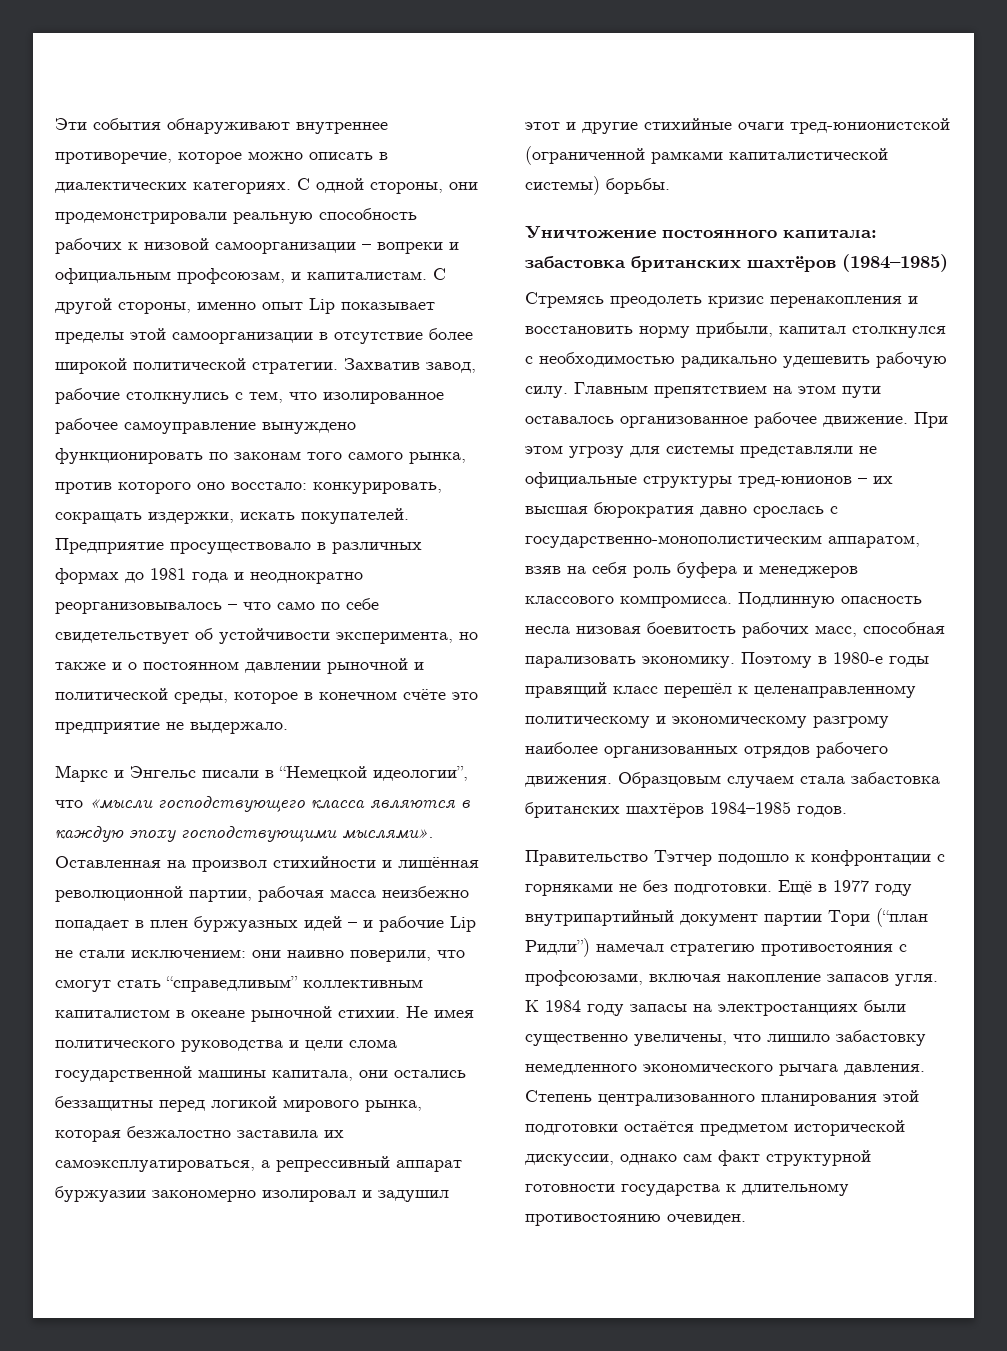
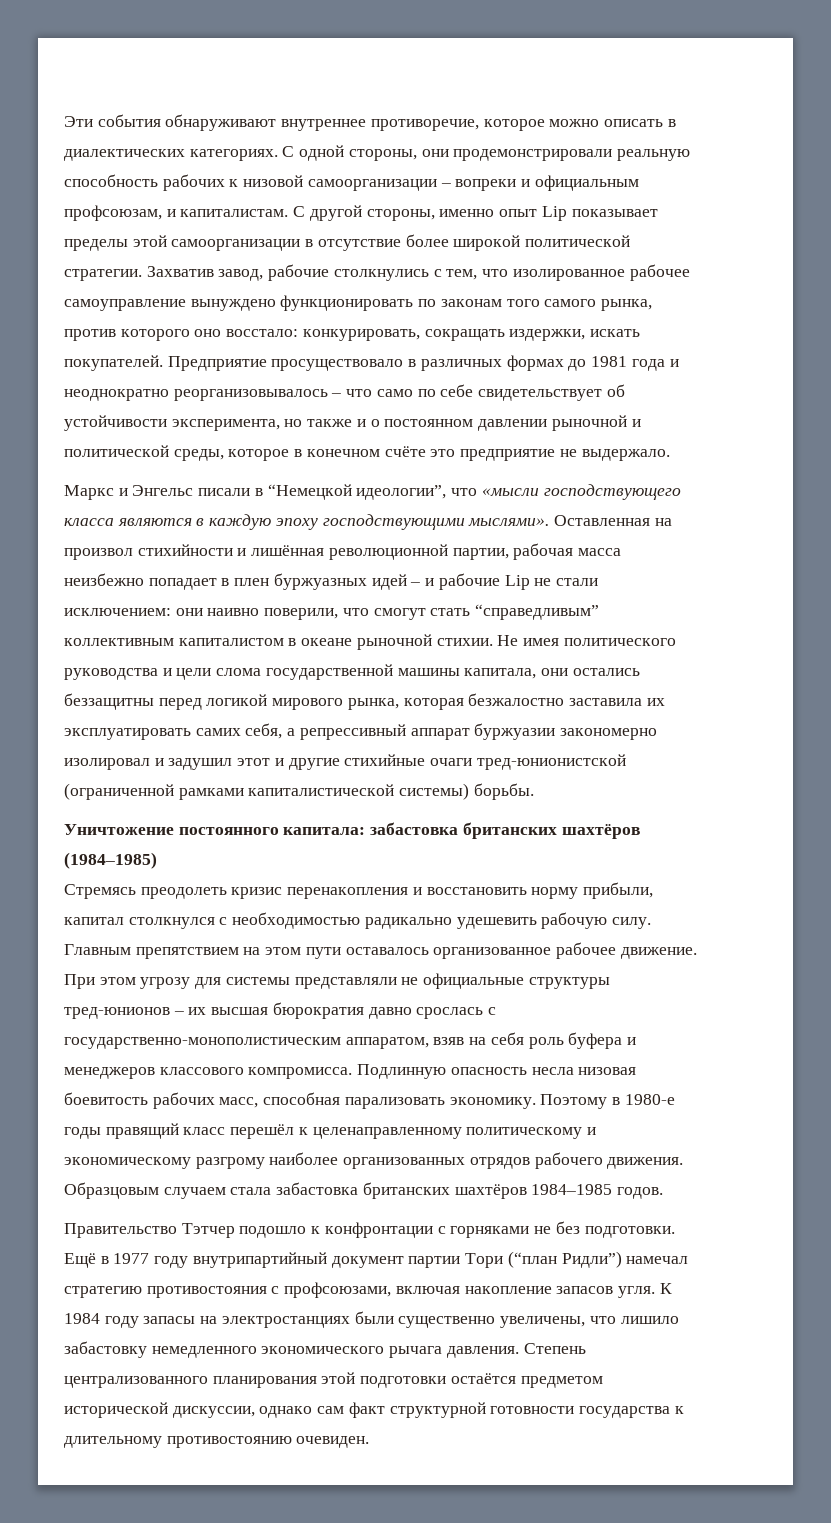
[55,1159,255,1172] самоэксплуатироваться, -> [64,723,283,740] эксплуатировать самих себя,

